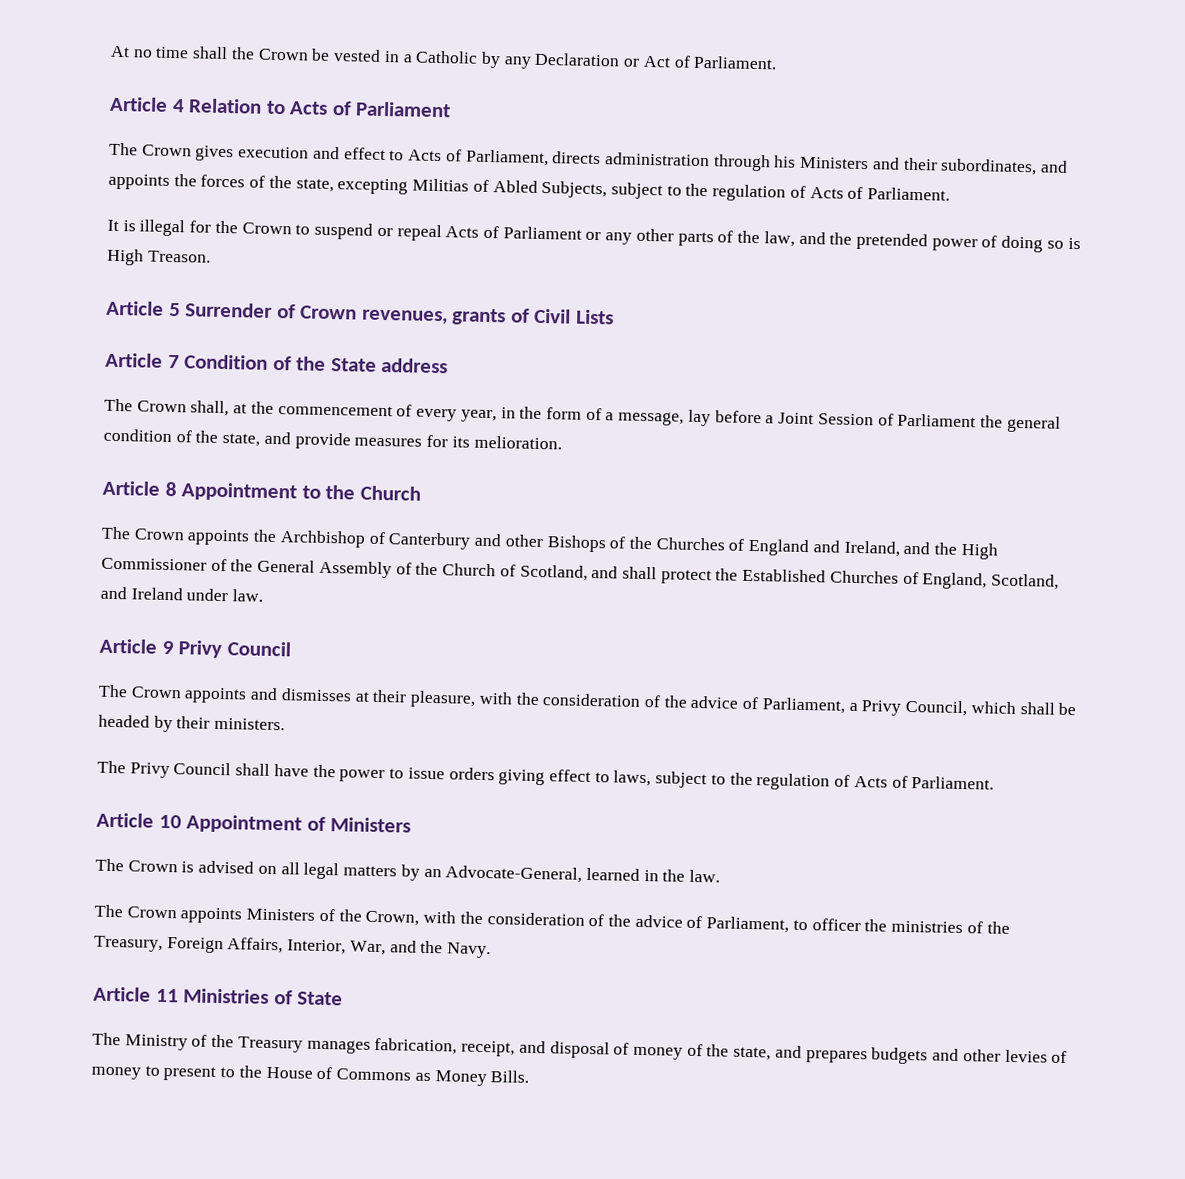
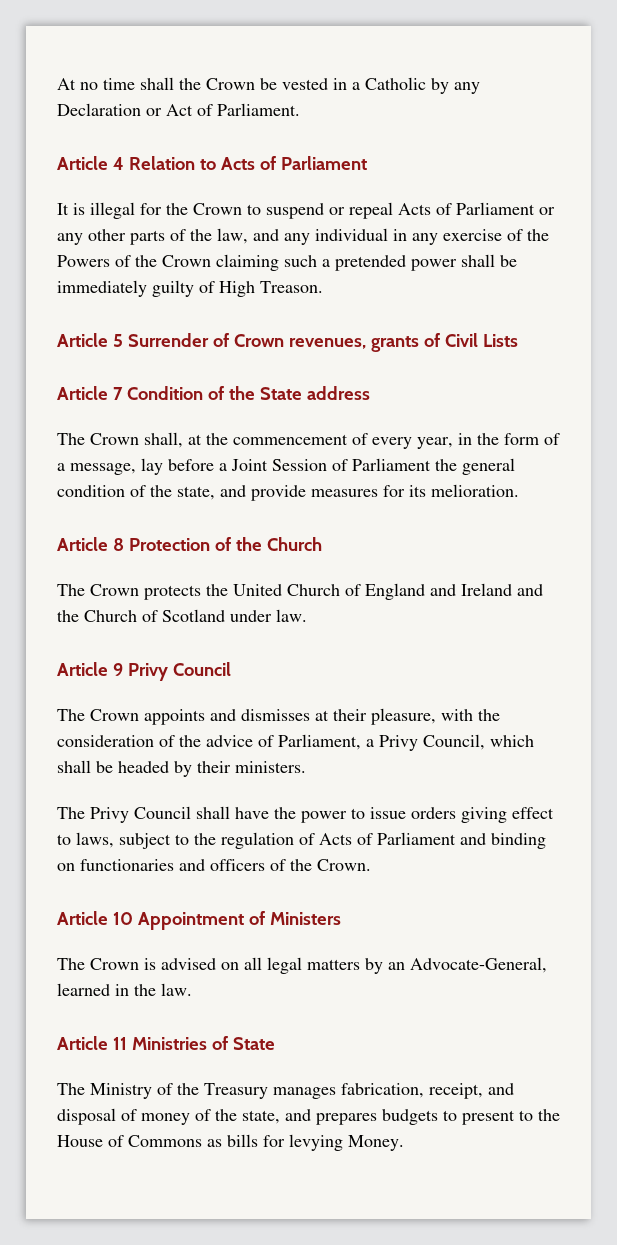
[109,142,1069,176] [108,173,951,202] // The Crown gives execution and effect to Acts of Parliament, directs administration through his Ministers and their subordinates, and appoints the forces of the state, excepting Militias of Abled Subjects, subject to the regulation of Acts of Parliament. -> (367, 163) none
[829,232,1081,253] the pretended power of doing so is -> [284,228,549,245] [57,254,517,271] [57,280,215,297] any individual in any exercise of the Powers of the Crown claiming such a pretended power shall be immediately guilty of
[181,482,321,502] Appointment to -> [128,537,231,551] Protection of
[187,529,725,553] appoints the Archbishop of Canterbury and other Bishops of the Churches -> [144,584,340,600] protects the United Church
[843,540,998,560] [101,557,1060,590] [100,586,183,601] Ireland, and the High Commissioner of the General Assembly of the Church of Scotland, and shall protect the Established Churches of England, Scotland, and Ireland -> [461,583,543,596] [57,609,225,622] Ireland and the Church of Scotland
[911,776,995,790] Parliament. -> [377,832,546,849] [57,859,371,871] Parliament and binding on functionaries and officers of the Crown.
[94,904,1010,934] [94,935,492,959] // The Crown appoints Ministers of the Crown, with the consideration of the advice of Parliament, to officer the ministries of the Treasury, Foreign Affairs, Interior, War, and the Navy. -> (192, 989) none
[932,1048,1068,1064] [91,1066,141,1080] and other levies of money -> (438, 1117) none
[434,1070,530,1087] Money Bills. -> [227,1134,404,1151] bills for levying Money.

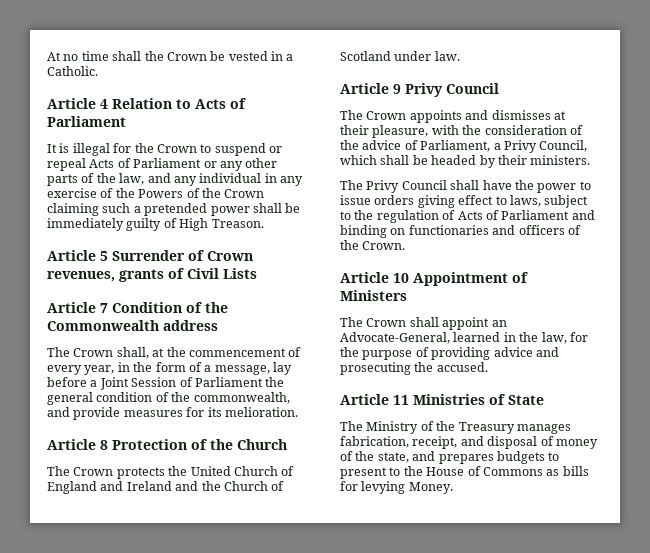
[365,77,480,94] [57,103,300,116] Catholic by any Declaration or Act of Parliament. -> [47,66,98,76] Catholic.
[259,387,302,400] State -> [47,320,159,331] Commonwealth
[177,486,215,500] state, -> [193,392,290,404] commonwealth,
[144,957,383,974] is advised on all legal matters by -> [409,317,490,330] shall appoint
[161,983,192,996] law. -> [541,332,588,344] [340,347,559,360] [340,362,488,375] law, for the purpose of providing advice and prosecuting the accused.

